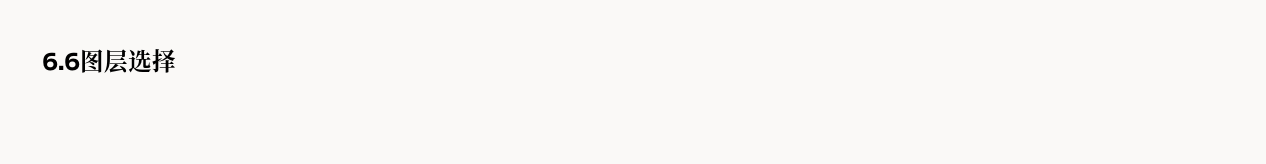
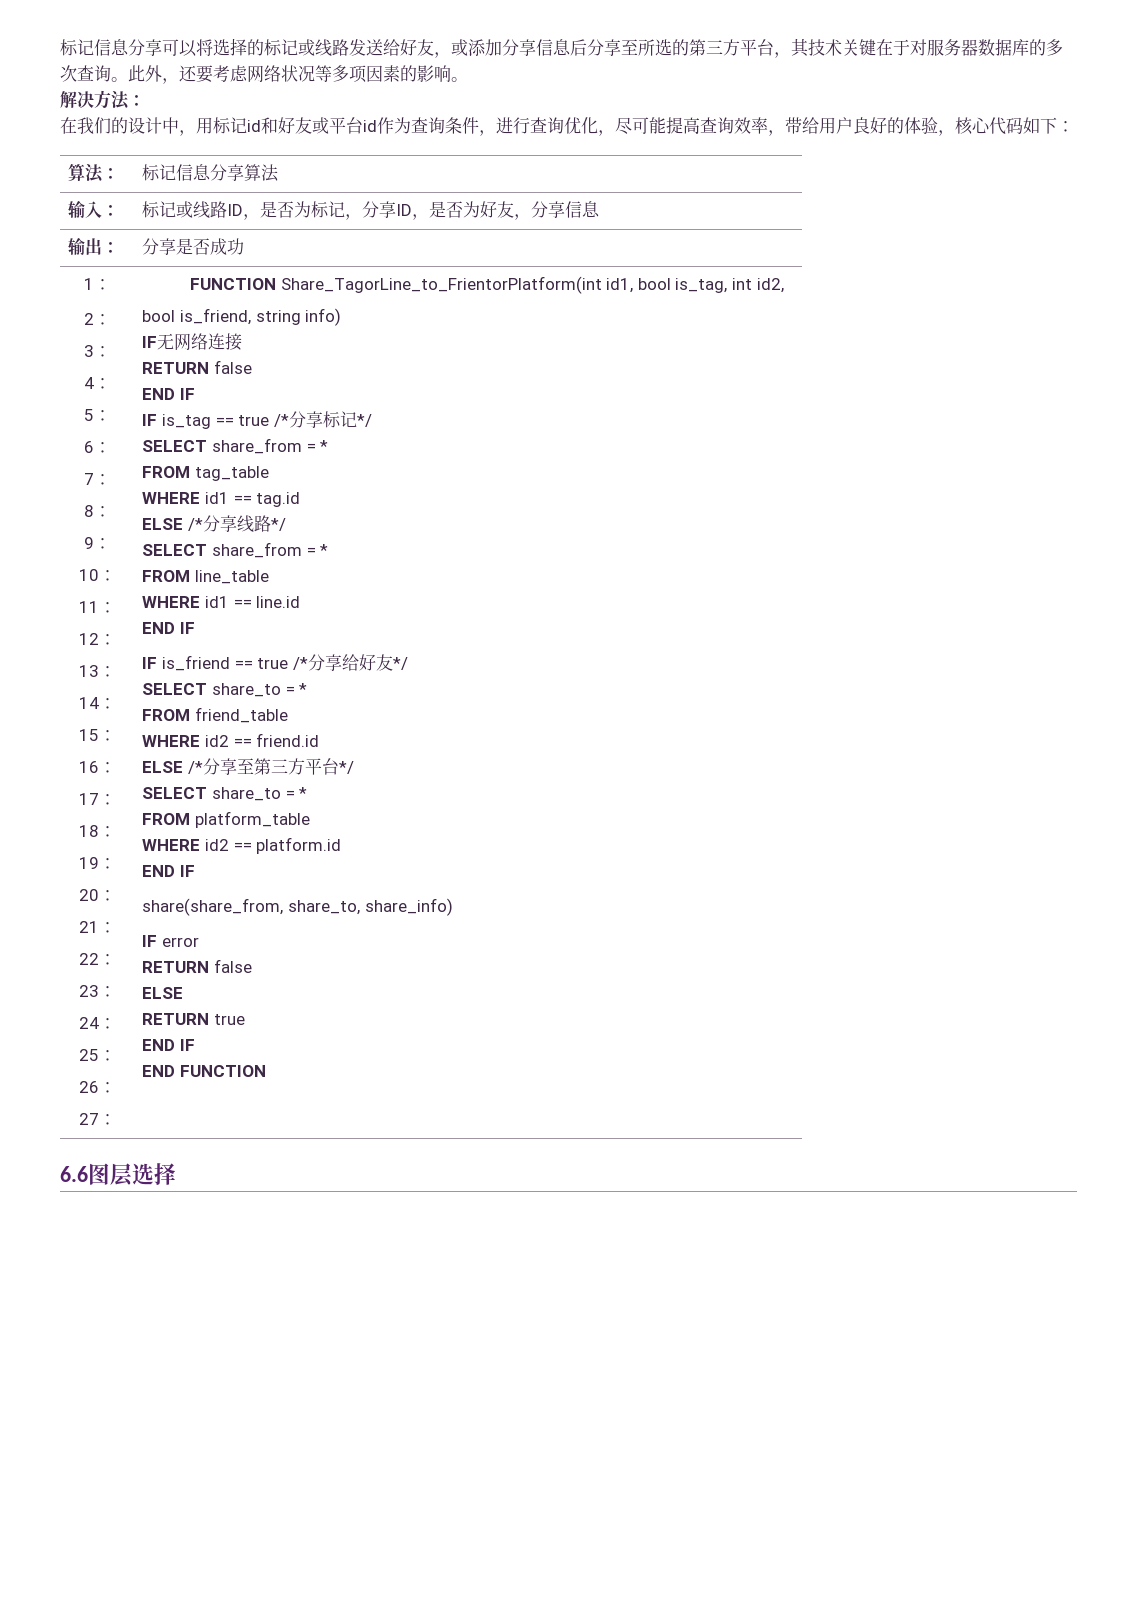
(42, 61) none -> [60,38,1063,58] [60,65,468,84] [60,90,145,110] [60,117,1074,136] [68,163,120,183] [142,164,280,182] [68,200,120,218] [142,201,601,220] [68,237,120,255] [142,238,245,255] [84,278,111,290] [84,313,111,325] [84,345,111,357] [84,377,111,389] [84,409,111,421] [84,441,111,453] [84,473,111,485] [84,505,111,517] [84,537,111,549] [79,569,116,581] [79,601,116,613] [79,633,116,645] [79,665,116,677] [79,697,116,709] [79,729,116,741] [79,761,116,773] [79,793,116,805] [79,825,116,837] [79,857,116,869] [79,889,116,901] [79,921,116,933] [79,953,116,965] [79,985,116,997] [79,1017,116,1029] [79,1049,116,1061] [79,1081,116,1093] [79,1113,116,1125] [189,276,784,294] [142,308,342,326] [142,333,243,351] [142,360,252,374] [142,388,195,400] [142,411,372,429] [142,438,329,454] [142,466,269,481] [142,492,301,507] [142,515,286,533] [142,542,329,558] [142,570,269,584] [142,596,301,608] [142,622,195,634] [142,654,408,671] [142,683,308,697] [142,707,288,723] [142,733,320,747] [142,758,354,775] [142,787,308,801] [142,811,310,828] [142,837,342,854] [142,865,195,877] [142,898,453,916] [142,935,199,947] [142,959,252,973] [142,987,184,999] [142,1013,245,1025] [142,1039,195,1051] [142,1065,266,1077] 标记信息分享可以将选择的标记或线路发送给好友，或添加分享信息后分享至所选的第三方平台，其技术关键在于对服务器数据库的多次查询。此外，还要考虑网络状况等多项因素的影响。 // 解决方法： // 在我们的设计中，用标记id和好友或平台id作为查询条件，进行查询优化，尽可能提高查询效率，带给用户良好的体验，核心代码如下： // 算法： | 标记信息分享算法 // 输入： | 标记或线路ID，是否为标记，分享ID，是否为好友，分享信息 // 输出： | 分享是否成功 // 1： // 2： // 3： // 4： // 5： // 6： // 7： // 8： // 9： // 10： // 11： // 12： // 13： // 14： // 15： // 16： // 17： // 18： // 19： // 20： // 21： // 22： // 23： // 24： // 25： // 26： // 27： | FUNCTION Share_TagorLine_to_FrientorPlatform(int id1, bool is_tag, int id2, // bool is_friend, string info) // IF无网络连接 // RETURN false // END IF // IF is_tag == true /*分享标记*/ // SELECT share_from = * // FROM tag_table // WHERE id1 == tag.id // ELSE /*分享线路*/ // SELECT share_from = * // FROM line_table // WHERE id1 == line.id // END IF // IF is_friend == true /*分享给好友*/ // SELECT share_to = * // FROM friend_table // WHERE id2 == friend.id // ELSE /*分享至第三方平台*/ // SELECT share_to = * // FROM platform_table // WHERE id2 == platform.id // END IF // share(share_from, share_to, share_info) // IF error // RETURN false // ELSE // RETURN true // END IF // END FUNCTION //

